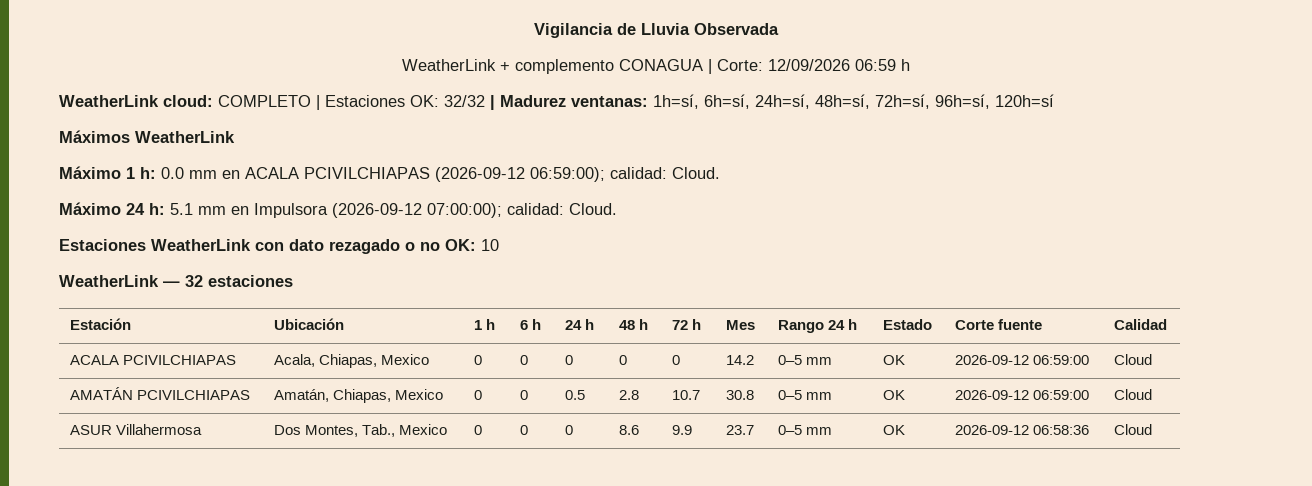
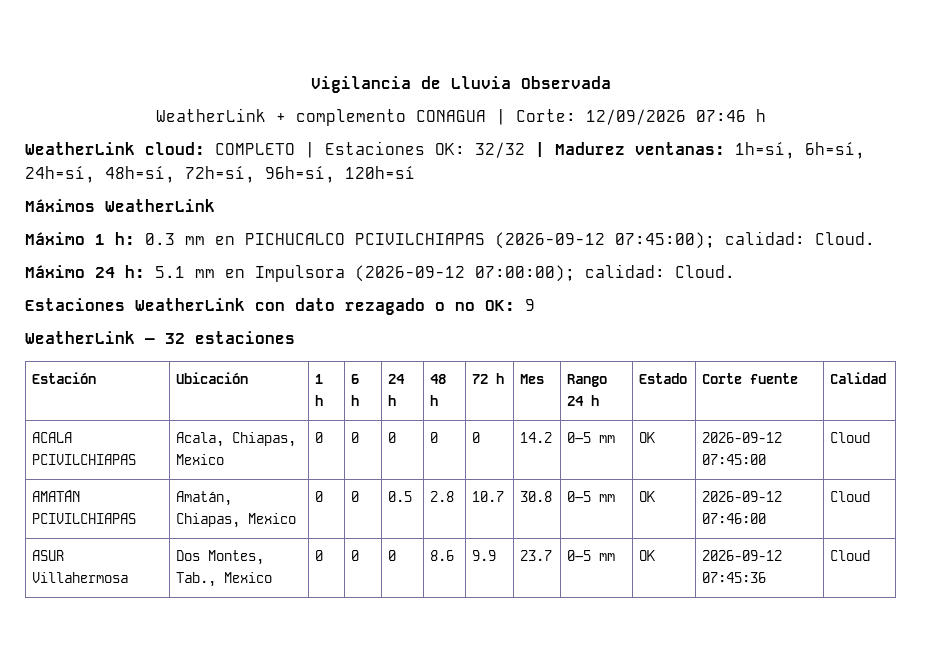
[855,59,896,71] 06:59 -> [695,110,746,122] 07:46
[161,167,299,179] 0.0 mm en ACALA -> [145,233,345,245] 0.3 mm en PICHUCALCO
[530,167,605,182] 06:59:00); -> [615,232,715,249] 07:45:00);
[481,239,499,251] 10 -> [525,299,535,311] 9
[1033,355,1090,365] 06:59:00 -> [702,454,767,465] 07:45:00
[1033,390,1090,400] 06:59:00 -> [702,513,767,524] 07:46:00
[1033,425,1090,435] 06:58:36 -> [702,572,767,583] 07:45:36

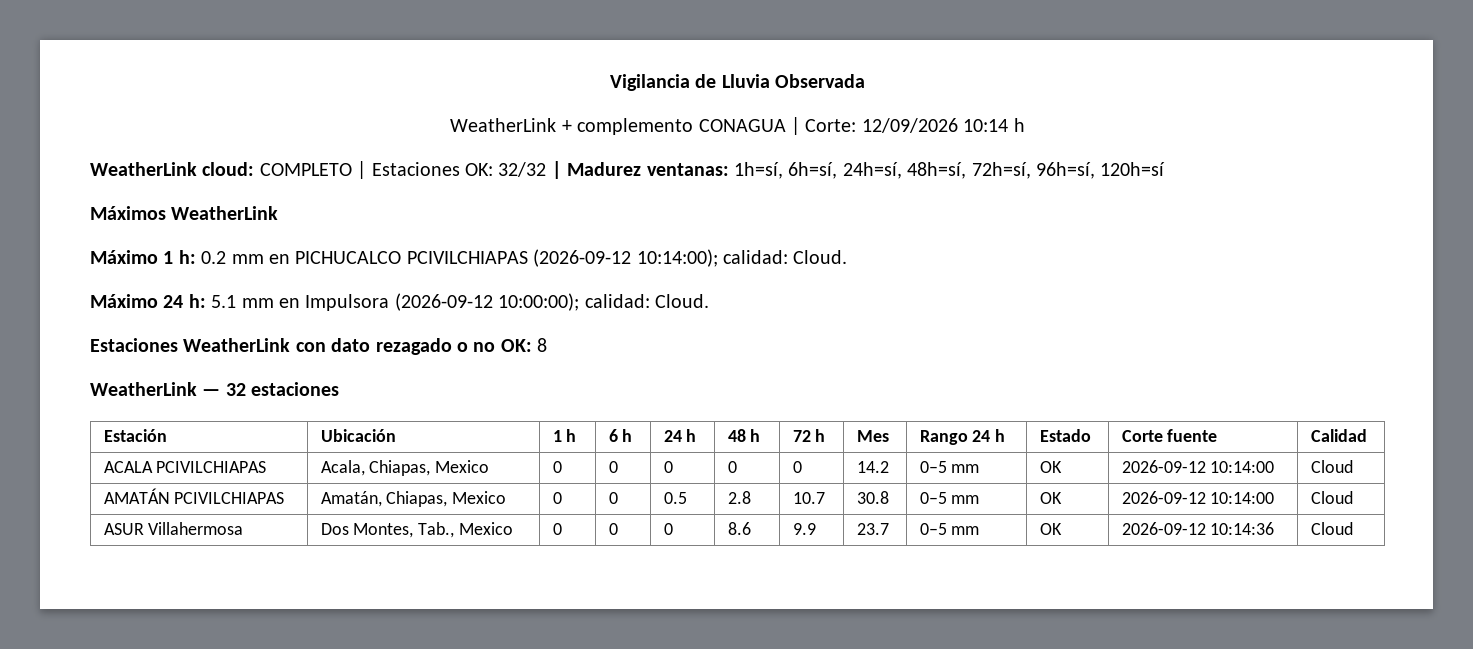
[695,110,746,122] 07:46 -> [963,119,1009,132] 10:14
[145,233,175,245] 0.3 -> [201,251,227,264] 0.2
[615,232,715,249] 07:45:00); -> [636,249,718,267] 10:14:00);
[475,265,575,282] 07:00:00); -> [498,293,580,311] 10:00:00);
[525,299,535,311] 9 -> [537,338,548,352] 8
[702,454,767,465] 07:45:00 -> [1210,461,1275,473] 10:14:00
[702,513,767,524] 07:46:00 -> [1210,492,1275,504] 10:14:00
[702,572,767,583] 07:45:36 -> [1210,522,1275,535] 10:14:36

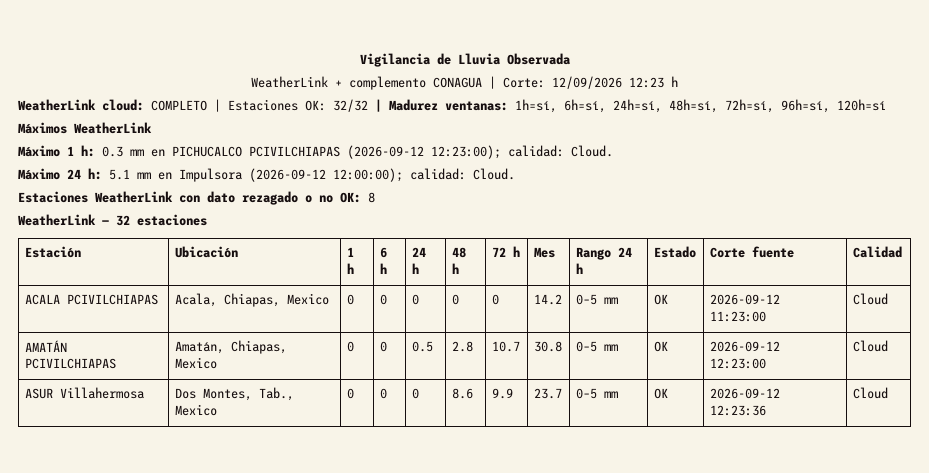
[963,119,1009,132] 10:14 -> [629,77,664,88] 12:23
[201,251,227,264] 0.2 -> [102,146,123,157] 0.3
[636,249,718,267] 10:14:00); -> [431,145,501,159] 12:23:00);
[498,293,580,311] 10:00:00); -> [333,168,403,182] 12:00:00);
[1210,461,1275,473] 10:14:00 -> [709,311,766,322] 11:23:00
[1210,492,1275,504] 10:14:00 -> [709,358,766,369] 12:23:00
[1210,522,1275,535] 10:14:36 -> [709,405,766,416] 12:23:36

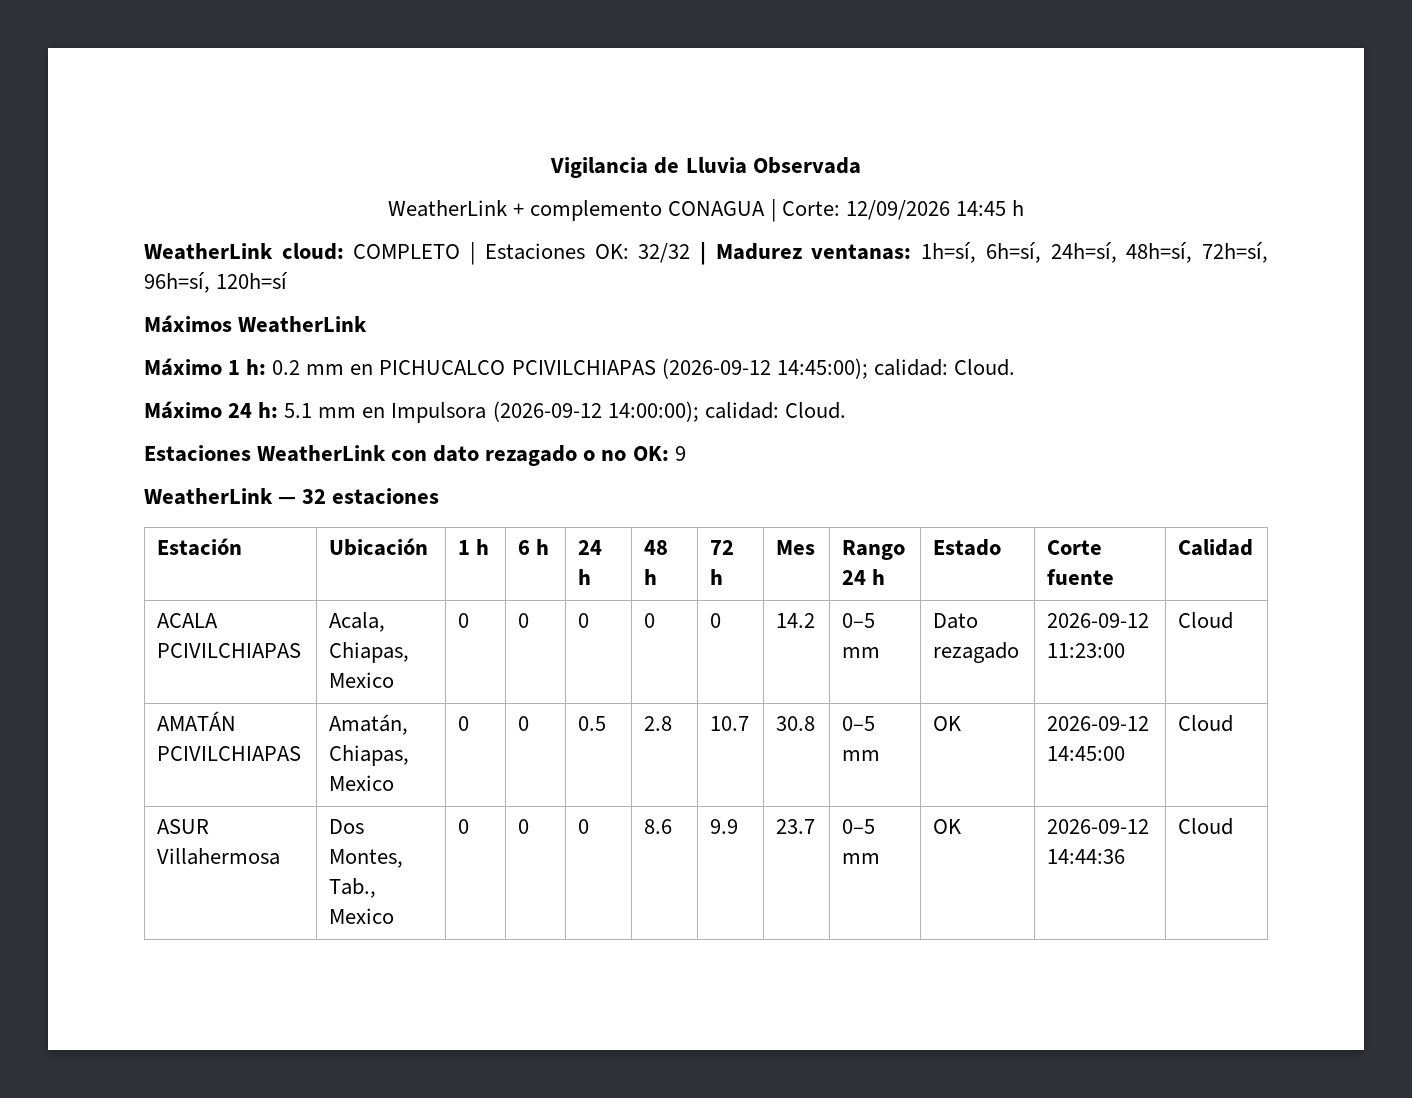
[629,77,664,88] 12:23 -> [955,201,1006,216] 14:45
[102,146,123,157] 0.3 -> [272,360,301,375] 0.2
[431,145,501,159] 12:23:00); -> [776,358,868,379] 14:45:00);
[333,168,403,182] 12:00:00); -> [607,401,699,422] 14:00:00);
[368,192,375,203] 8 -> [674,446,686,461] 9
[653,294,668,305] OK -> [932,613,978,629] [932,642,1019,663] Dato rezagado
[709,358,766,369] 12:23:00 -> [1046,746,1125,761] 14:45:00
[709,405,766,416] 12:23:36 -> [1046,849,1125,864] 14:44:36

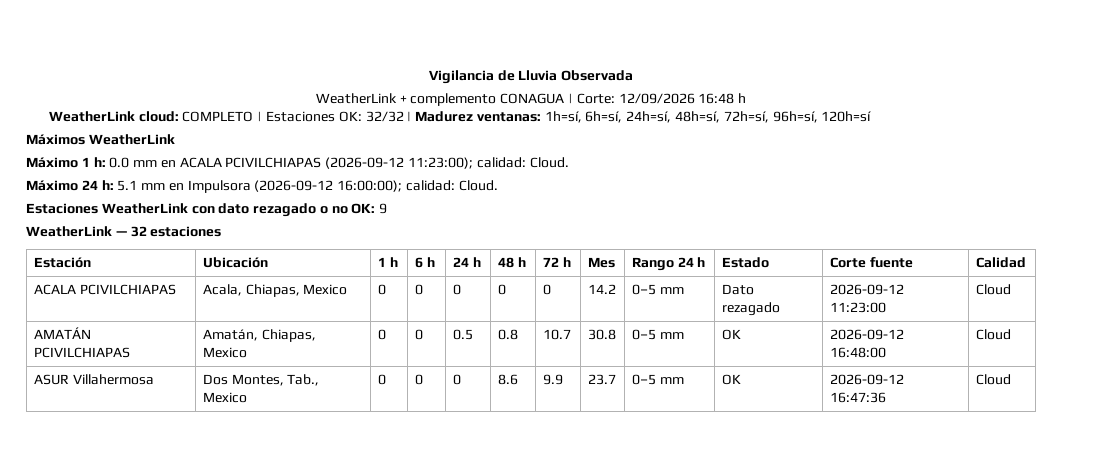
[955,201,1006,216] 14:45 -> [698,93,735,104] 16:48
[272,360,506,375] 0.2 mm en PICHUCALCO -> [109,157,222,168] 0.0 mm en ACALA
[776,358,868,379] 14:45:00); -> [408,157,474,169] 11:23:00);
[607,401,699,422] 14:00:00); -> [337,180,403,192] 16:00:00);
[643,716,672,731] 2.8 -> [497,329,518,340] 0.8
[1046,746,1125,761] 14:45:00 -> [829,347,886,358] 16:48:00
[1046,849,1125,864] 14:44:36 -> [829,392,886,403] 16:47:36

